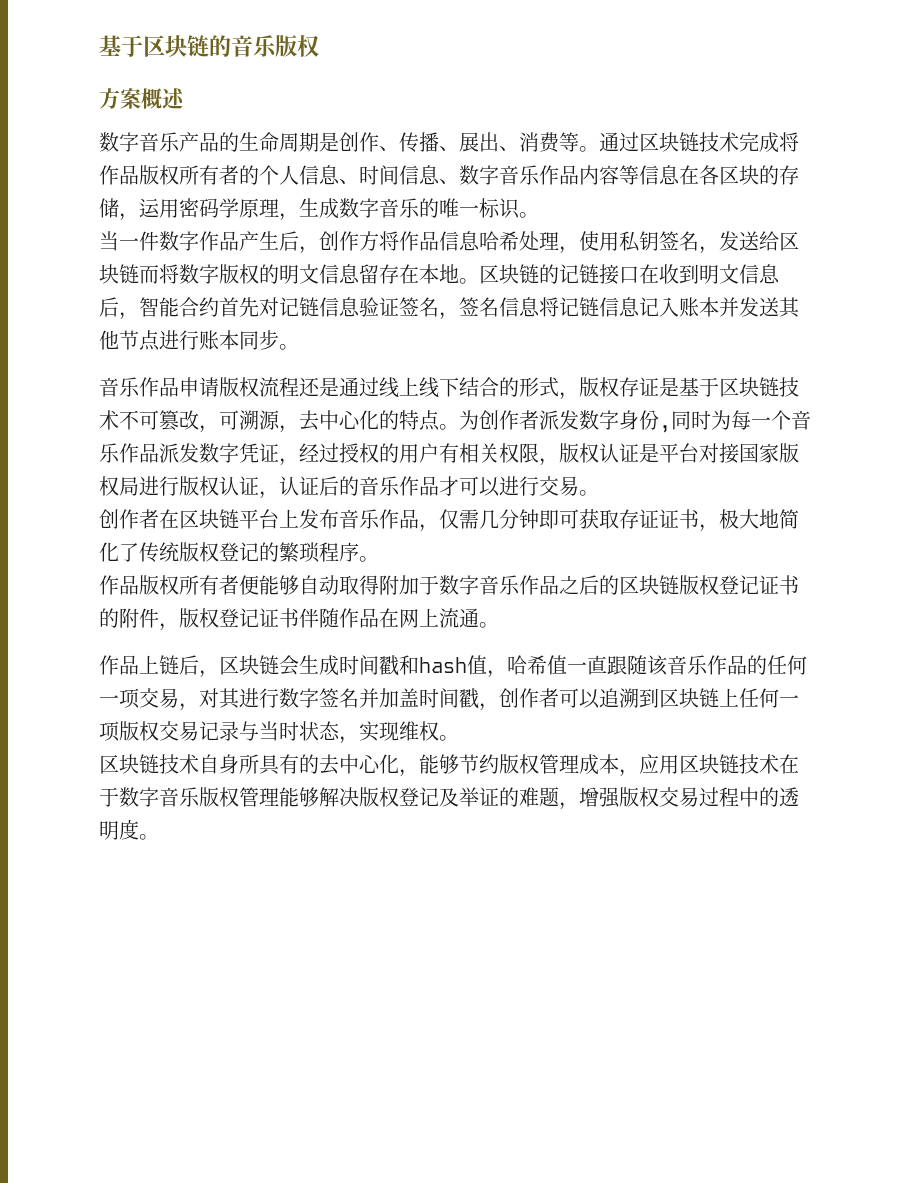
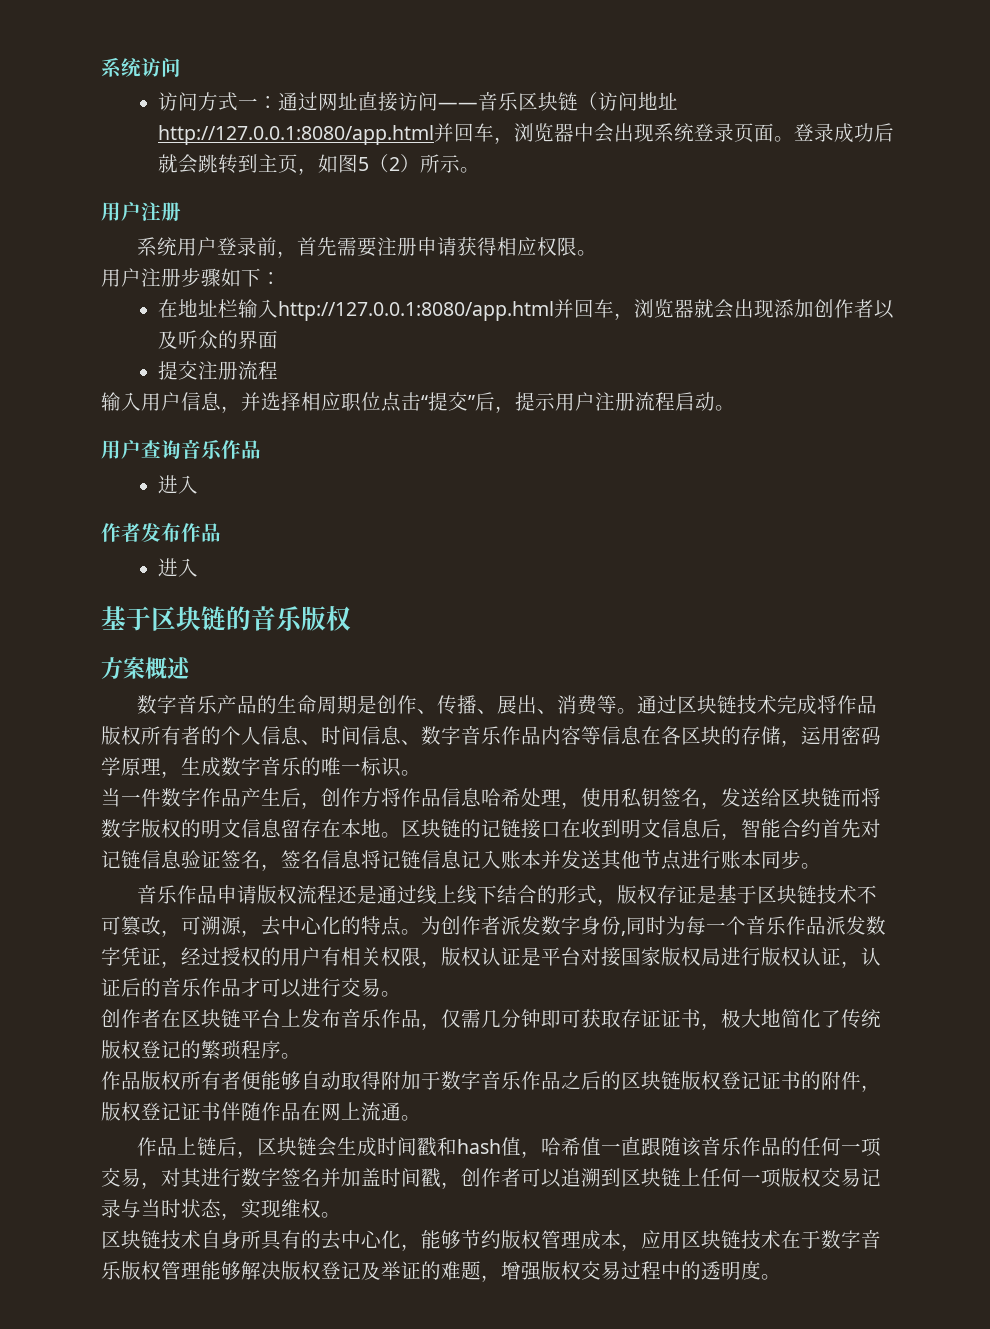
(99, 45) none -> [101,57,181,78] [157,91,678,112] [157,123,894,145] [157,154,480,175] [101,202,181,221] [136,237,597,258] [101,268,281,287] [157,299,894,321] [157,330,278,349] [157,361,278,380] [101,392,735,413] [101,440,261,459] [157,475,198,494] [101,523,221,542] [157,558,198,577] 系统访问 // 访问方式一：通过网址直接访问——音乐区块链（访问地址http://127.0.0.1:8080/app.html并回车，浏览器中会出现系统登录页面。登录成功后就会跳转到主页，如图5（2）所示。 // 用户注册 // 系统用户登录前，首先需要注册申请获得相应权限。 // 用户注册步骤如下： // 在地址栏输入http://127.0.0.1:8080/app.html并回车，浏览器就会出现添加创作者以及听众的界面 // 提交注册流程 // 输入用户信息，并选择相应职位点击“提交”后，提示用户注册流程启动。 // 用户查询音乐作品 // 进入 // 作者发布作品 // 进入 //

